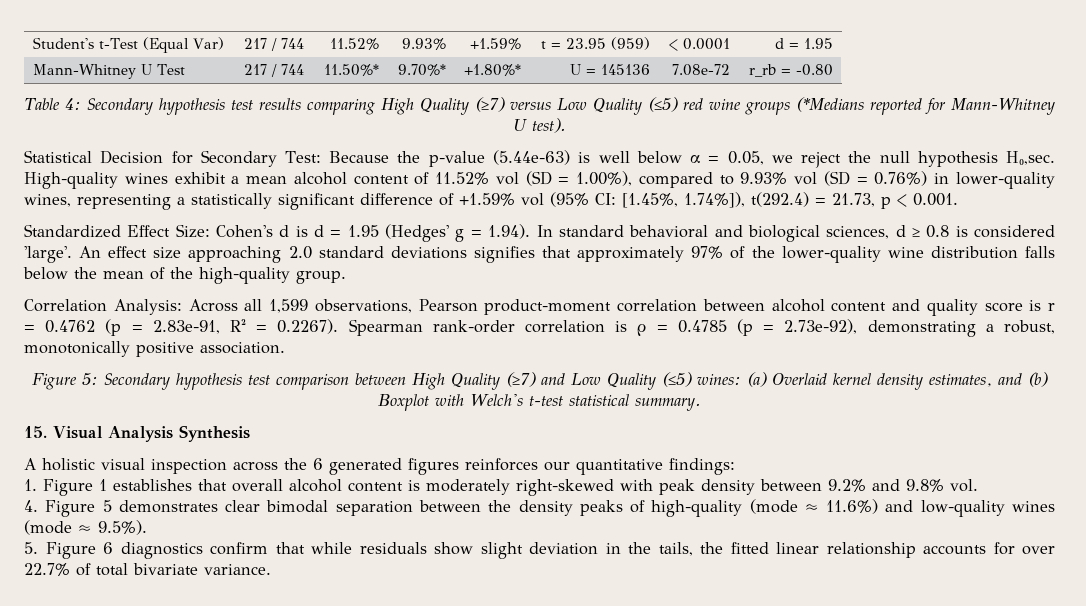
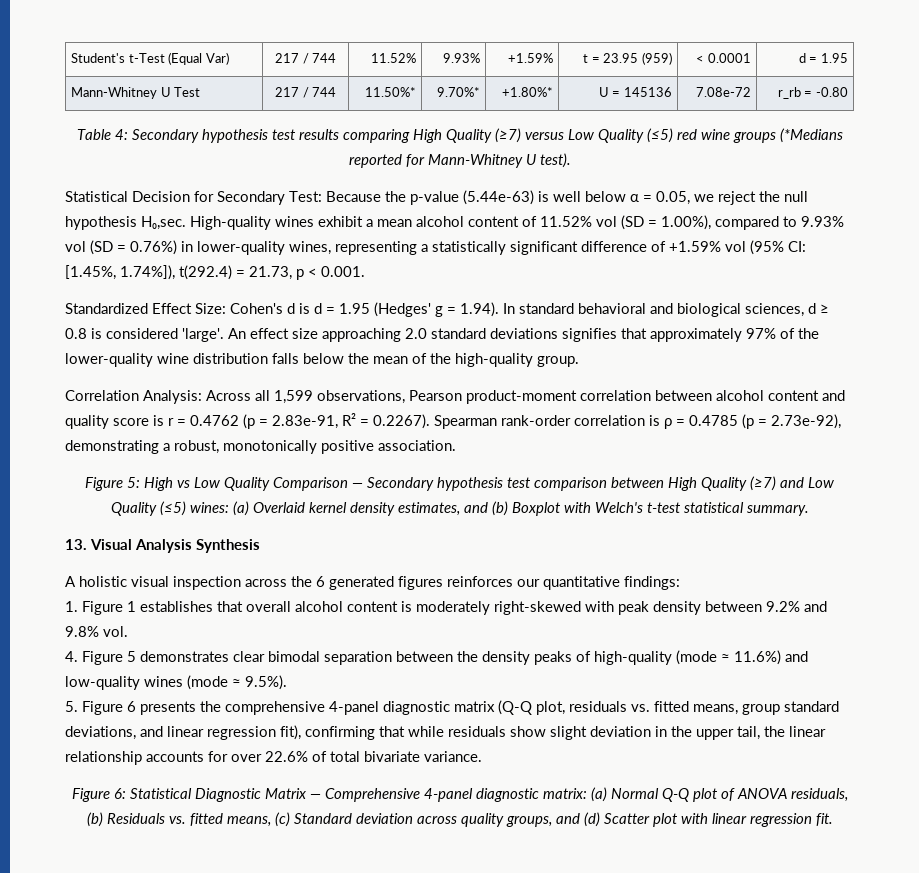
(98, 379) none -> [144,477,363,491] High vs Low Quality Comparison —
[24,426,47,438] 15. -> [65,539,87,550] 13.
[120,542,268,559] diagnostics confirm -> [140,700,839,715] [65,725,375,740] presents the comprehensive 4-panel diagnostic matrix (Q-Q plot, residuals vs. fitted means, group standard deviations, and linear regression fit), confirming
[658,542,769,556] tails, the fitted -> [696,726,785,740] upper tail, the
[24,563,70,576] 22.7% -> [265,751,308,762] 22.6%
(271, 569) none -> [71,787,848,802] [86,812,833,827] // Figure 6: Statistical Diagnostic Matrix — Comprehensive 4-panel diagnostic matrix: (a) Normal Q-Q plot of ANOVA residuals, (b) Residuals vs. fitted means, (c) Standard deviation across quality groups, and (d) Scatter plot with linear regression fit.

